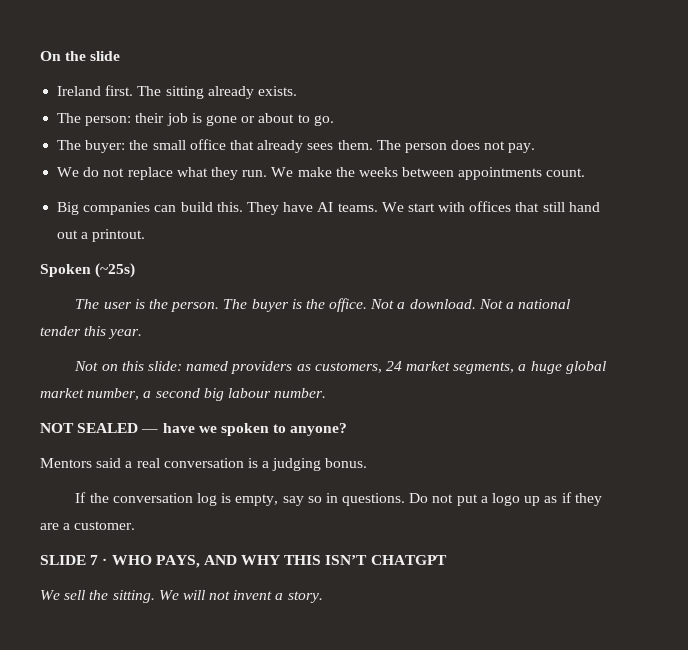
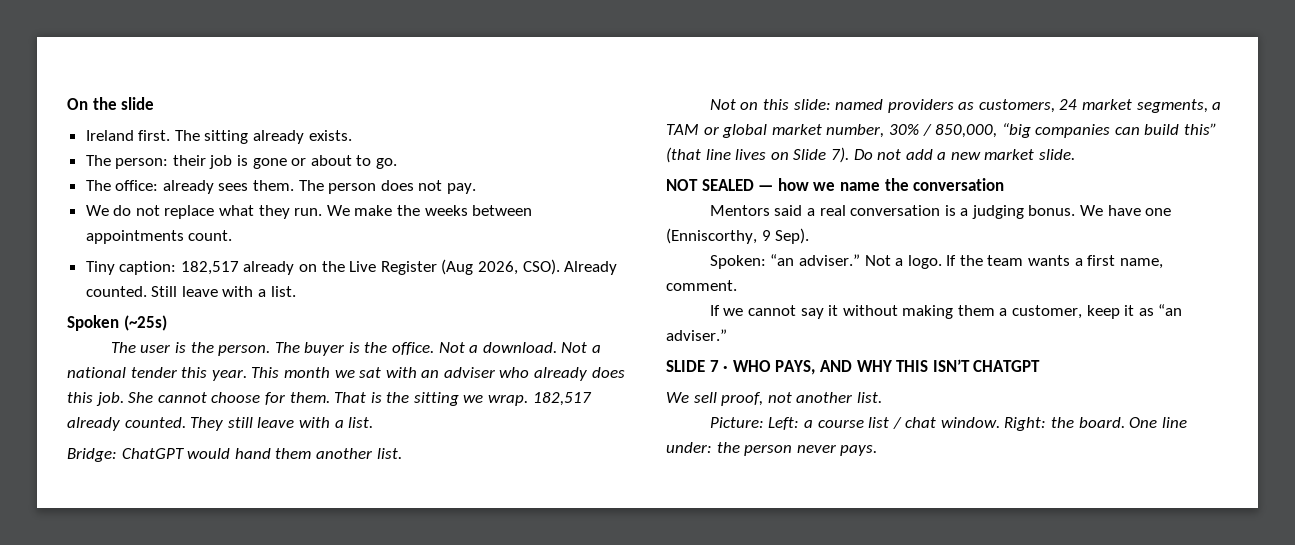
[85,139,254,153] buyer: the small office that -> [115,180,159,191] office:
[57,201,600,215] [57,229,146,242] Big companies can build this. They have AI teams. We start with offices that still hand out a printout. -> [85,259,618,275] [85,286,296,297] Tiny caption: 182,517 already on the Live Register (Aug 2026, CSO). Already counted. Still leave with a list.
(143, 334) none -> [251,367,625,381] [67,392,592,406] [67,417,374,431] [67,448,402,462] This month we sat with an adviser who already does this job. She cannot choose for them. That is the sitting we wrap. 182,517 already counted. They still leave with a list. // Bridge: ChatGPT would hand them another list.
[530,361,562,374] huge -> [666,124,719,135] TAM or
[143,388,327,401] [40,423,348,436] a second big labour number. // NOT SEALED — have we spoken to anyone? -> [888,123,1218,138] [666,147,1076,163] [666,178,1005,191] 30% / 850,000, “big companies can build this” (that line lives on Slide 7). Do not add a new market slide. // NOT SEALED — how we name the conversation
[75,492,602,506] [40,521,136,530] // If the conversation log is empty, say so in questions. Do not put a logo up as if they are a customer. -> [1080,205,1172,216] [666,228,810,244] [709,254,1163,269] [666,280,737,291] [709,304,1183,319] [666,329,727,341] We have one (Enniscorthy, 9 Sep). // Spoken: “an adviser.” Not a logo. If the team wants a first name, comment. // If we cannot say it without making them a customer, keep it as “an adviser.”
[89,590,323,603] the sitting. We will not invent a story. -> [721,392,882,406] [709,417,1187,431] [666,442,878,456] proof, not another list. // Picture: Left: a course list / chat window. Right: the board. One line under: the person never pays.

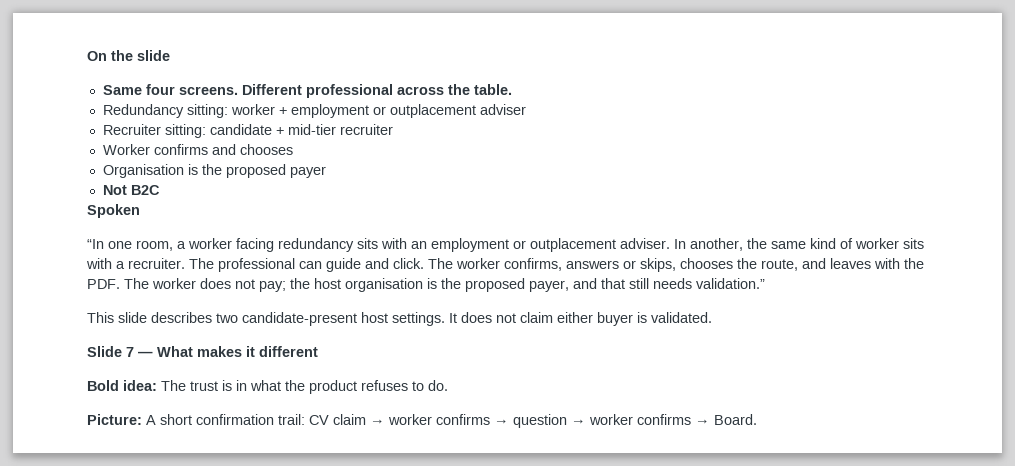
[85,130,352,144] [85,155,398,169] [85,180,477,194] [85,205,533,219] [85,230,233,244] [85,259,618,275] [85,286,296,297] [67,315,167,331] [110,342,601,356] [67,367,625,381] [67,392,592,406] [67,417,374,431] [67,448,402,462] [709,99,1222,113] [666,123,1218,138] [666,147,1076,163] [666,178,1005,191] [709,205,1172,219] [666,228,810,244] [709,254,1163,269] [666,280,737,291] [709,304,1183,319] [666,329,727,341] [666,359,1041,375] [666,392,882,406] [709,417,1187,431] [666,442,878,456] Ireland first. The sitting already exists. // The person: their job is gone or about to go. // The office: already sees them. The person does not pay. // We do not replace what they run. We make the weeks between appointments count. // Tiny caption: 182,517 already on the Live Register (Aug 2026, CSO). Already counted. Still leave with a list. // Spoken (~25s) // The user is the person. The buyer is the office. Not a download. Not a national tender this year. This month we sat with an adviser who already does this job. She cannot choose for them. That is the sitting we wrap. 182,517 already counted. They still leave with a list. // Bridge: ChatGPT would hand them another list. // Not on this slide: named providers as customers, 24 market segments, a TAM or global market number, 30% / 850,000, “big companies can build this” (that line lives on Slide 7). Do not add a new market slide. // NOT SEALED — how we name the conversation // Mentors said a real conversation is a judging bonus. We have one (Enniscorthy, 9 Sep). // Spoken: “an adviser.” Not a logo. If the team wants a first name, comment. // If we cannot say it without making them a customer, keep it as “an adviser.” // SLIDE 7 · WHO PAYS, AND WHY THIS ISN’T CHATGPT // We sell proof, not another list. // Picture: Left: a course list / chat window. Right: the board. One line under: the person never pays. -> [102,84,512,98] [102,104,526,118] [102,124,393,138] [102,144,293,155] [102,164,326,178] [102,185,160,195] [87,204,140,218] [87,238,924,252] [86,258,924,272] [87,278,765,292] [87,312,712,326] [87,346,318,357] [87,380,448,394] [87,414,757,428] Same four screens. Different professional across the table. // Redundancy sitting: worker + employment or outplacement adviser // Recruiter sitting: candidate + mid-tier recruiter // Worker confirms and chooses // Organisation is the proposed payer // Not B2C // Spoken // “In one room, a worker facing redundancy sits with an employment or outplacement adviser. In another, the same kind of worker sits with a recruiter. The professional can guide and click. The worker confirms, answers or skips, chooses the route, and leaves with the PDF. The worker does not pay; the host organisation is the proposed payer, and that still needs validation.” // This slide describes two candidate-present host settings. It does not claim either buyer is validated. // Slide 7 — What makes it different // Bold idea: The trust is in what the product refuses to do. // Picture: A short confirmation trail: CV claim → worker confirms → question → worker confirms → Board.

